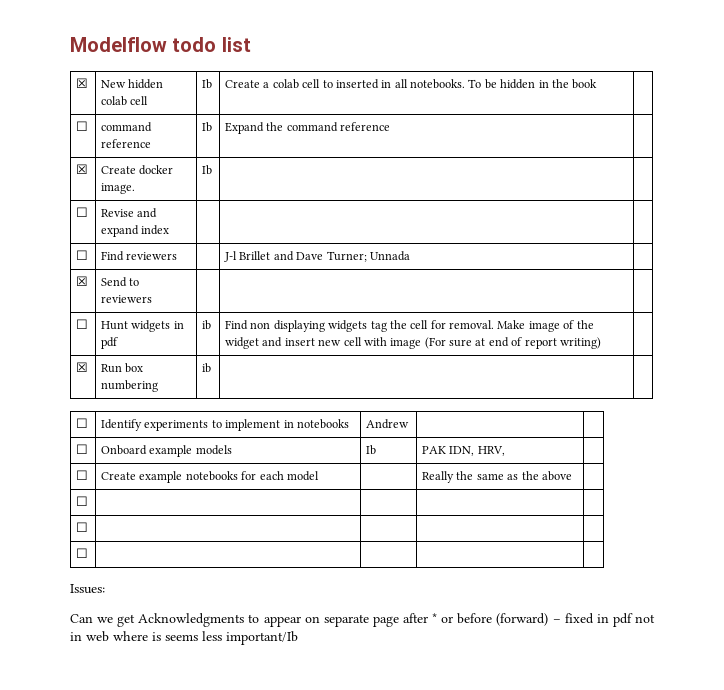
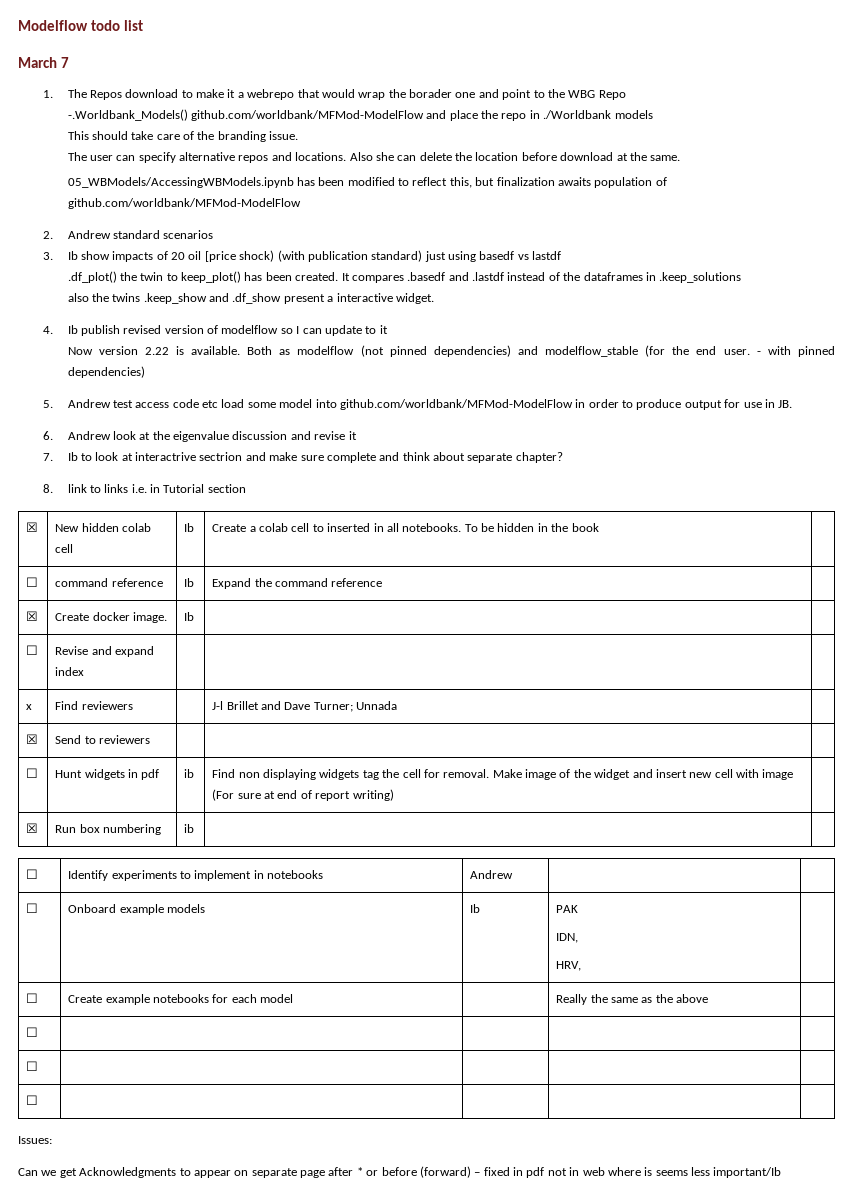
(251, 44) none -> [18,57,69,68] [42,89,626,100] [67,109,653,121] [67,131,299,142] [67,152,681,163] [67,177,667,188] [67,198,301,209] [42,230,214,239] [42,250,562,262] [67,271,742,283] [67,293,434,304] [42,325,388,336] [67,345,835,357] [67,366,145,378] [42,399,793,410] [42,431,357,442] [42,452,563,463] [42,484,246,493] // March 7 // 1. The Repos download to make it a webrepo that would wrap the borader one and point to the WBG Repo // -.Worldbank_Models() github.com/worldbank/MFMod-ModelFlow and place the repo in ./Worldbank models // This should take care of the branding issue. // The user can specify alternative repos and locations. Also she can delete the location before download at the same. // 05_WBModels/AccessingWBModels.ipynb has been modified to reflect this, but finalization awaits population of github.com/worldbank/MFMod-ModelFlow // 2. Andrew standard scenarios // 3. Ib show impacts of 20 oil [price shock) (with publication standard) just using basedf vs lastdf // .df_plot() the twin to keep_plot() has been created. It compares .basedf and .lastdf instead of the dataframes in .keep_solutions // also the twins .keep_show and .df_show present a interactive widget. // 4. Ib publish revised version of modelflow so I can update to it // Now version 2.22 is available. Both as modelflow (not pinned dependencies) and modelflow_stable (for the end user. - with pinned dependencies) // 5. Andrew test access code etc load some model into github.com/worldbank/MFMod-ModelFlow in order to produce output for use in JB. // 6. Andrew look at the eigenvalue discussion and revise it // 7. Ib to look at interactrive sectrion and make sure complete and think about separate chapter? // 8. link to links i.e. in Tutorial section
[76,250,89,260] ☐ -> [26,704,33,710] x
(447, 450) none -> (579, 909) //
(475, 451) none -> (579, 938) //

